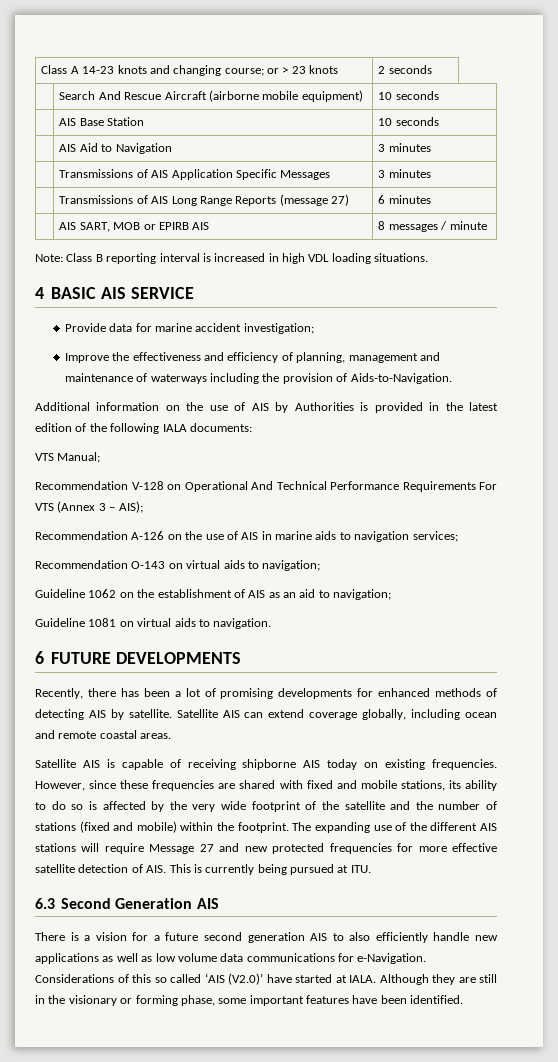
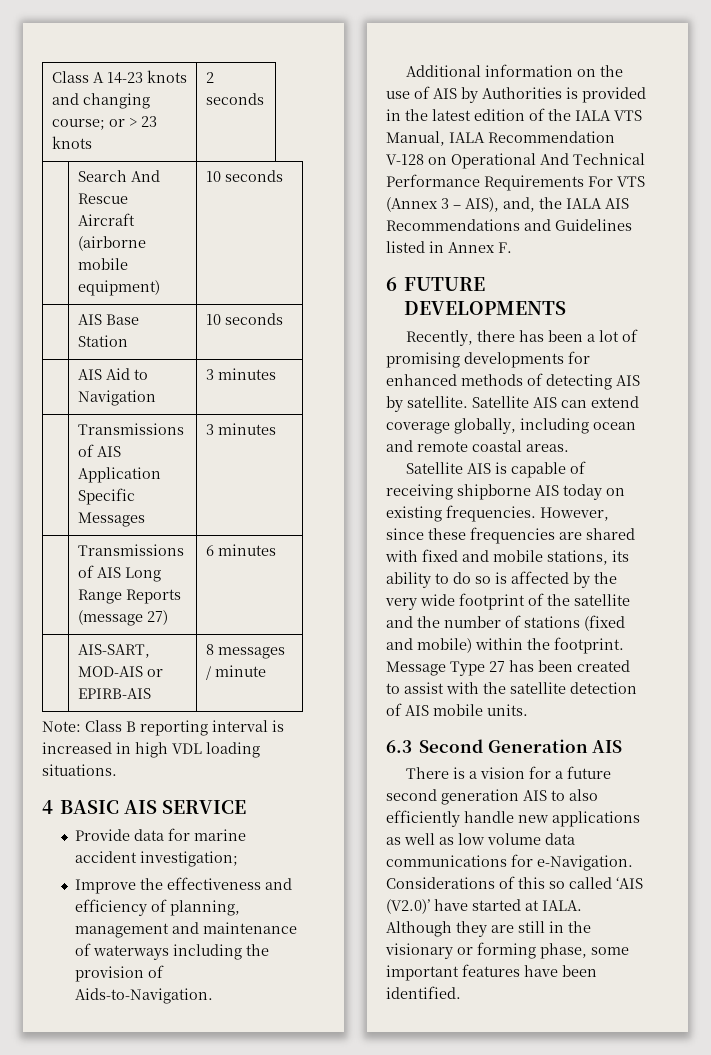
[59,222,210,232] AIS SART, MOB or EPIRB AIS -> [77,644,150,658] [77,666,163,677] [77,688,151,699] AIS-SART, MOD-AIS or EPIRB-AIS
[110,423,252,434] [35,452,101,463] following IALA documents: // VTS Manual; // -> [575,110,642,121] [386,131,485,146] IALA VTS Manual, IALA
[118,501,143,513] [35,531,458,542] [35,560,321,571] [35,589,392,600] [35,618,272,629] AIS); // Recommendation A-126 on the use of AIS in marine aids to navigation services; // Recommendation O-143 on virtual aids to navigation; // Guideline 1062 on the establishment of AIS as an aid to navigation; // Guideline 1081 on virtual aids to navigation. -> [465,197,629,212] [386,219,632,231] [386,241,512,253] AIS), and, the IALA AIS Recommendations and Guidelines listed in Annex F.
[292,822,498,833] [35,843,497,854] [35,864,371,875] The expanding use of the different AIS stations will require Message 27 and new protected frequencies for more effective satellite detection of AIS. This is currently being pursued at ITU. -> [386,660,630,676] [386,682,637,694] [386,703,528,716] Message Type 27 has been created to assist with the satellite detection of AIS mobile units.

